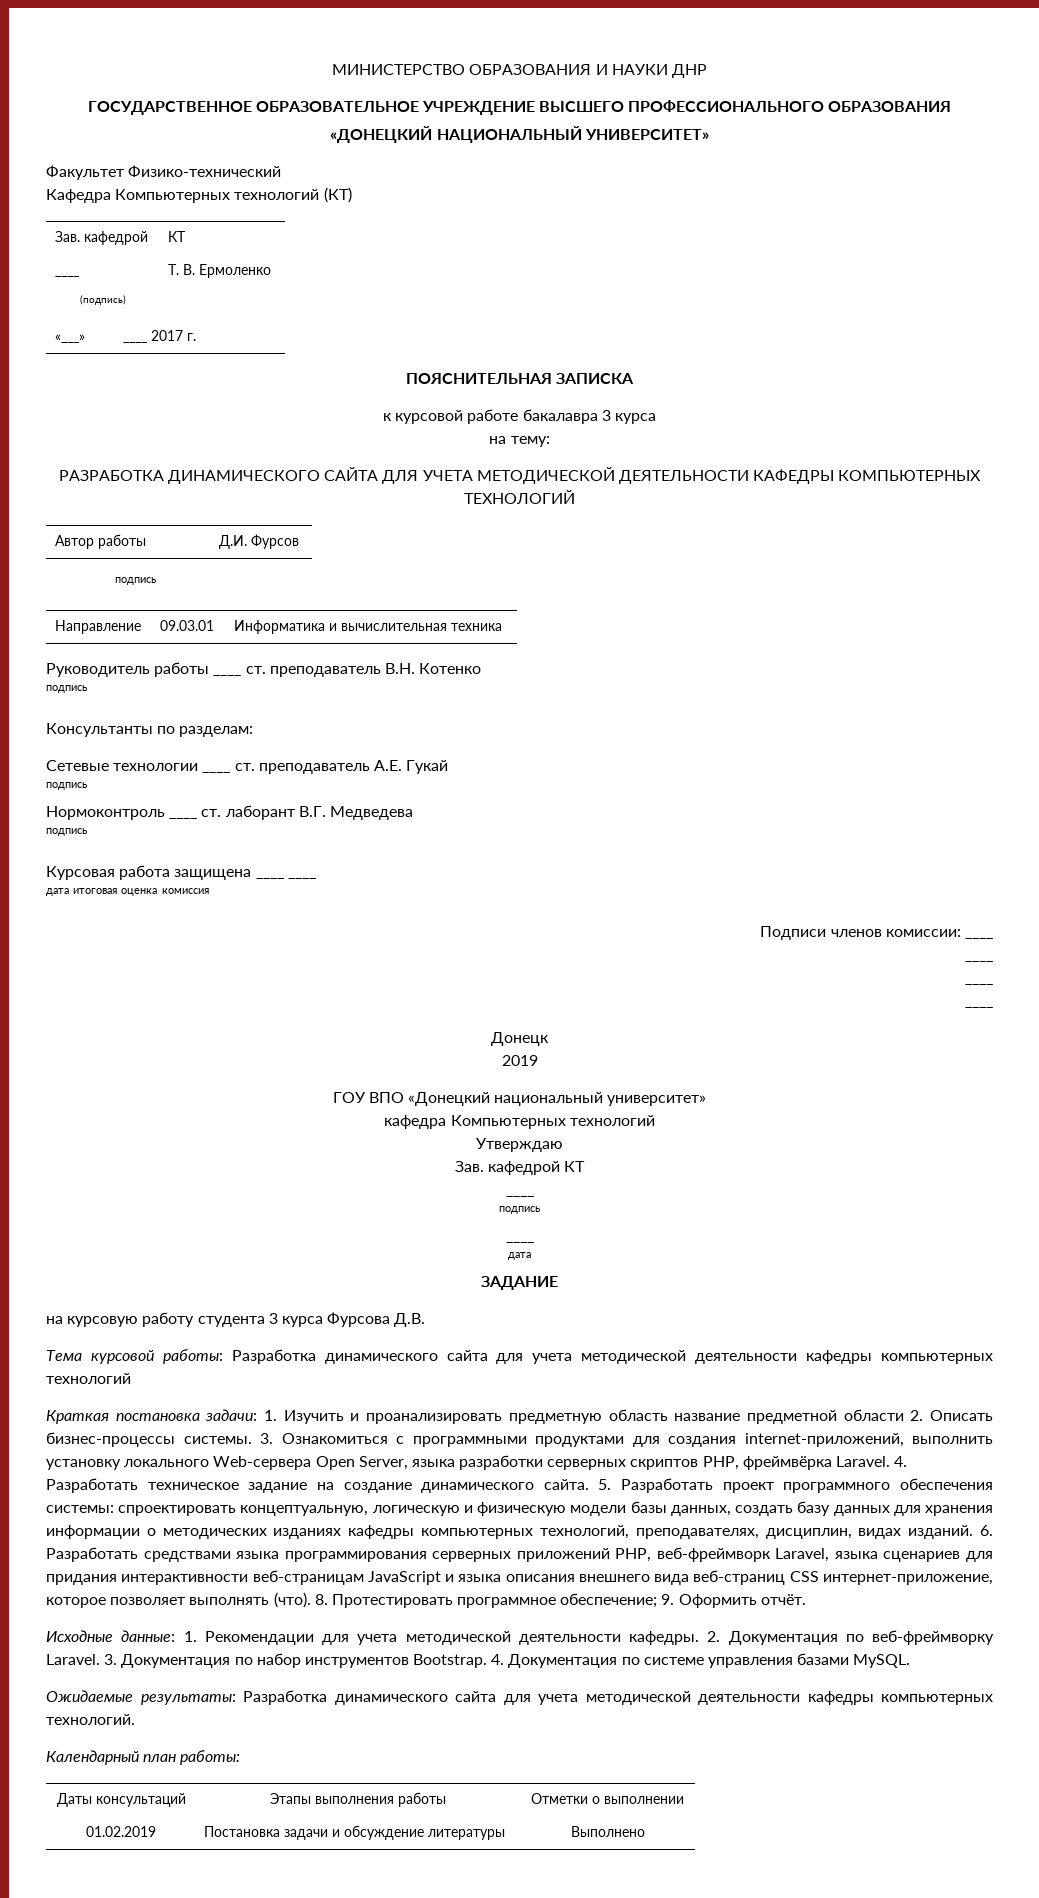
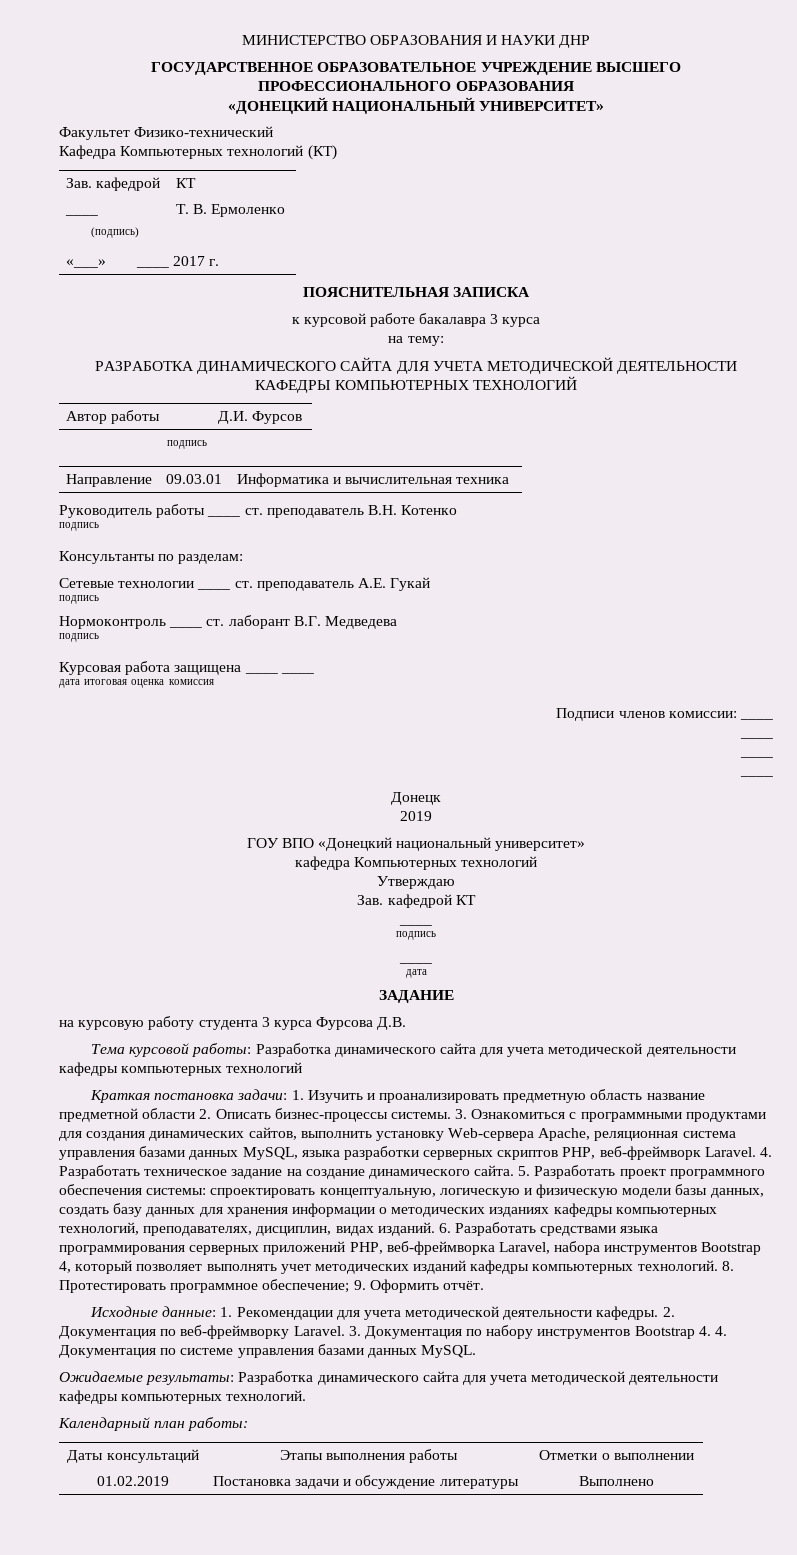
[744,1433,993,1447] [46,1456,408,1470] internet-приложений, выполнить установку локального Web-сервера Open Server, -> [149,1127,736,1141] [59,1146,298,1160] динамических сайтов, выполнить установку Web-сервера Apache, реляционная система управления базами данных MySQL,
[742,1456,832,1470] фреймвёрка -> [599,1146,701,1160] веб-фреймворк
[656,1547,993,1562] [46,1570,993,1585] [46,1592,311,1608] веб-фреймворк Laravel, языка сценариев для придания интерактивности веб-страницам JavaScript и языка описания внешнего вида веб-страниц CSS интернет-приложение, которое позволяет выполнять (что). -> [386,1241,762,1255] [59,1260,718,1274] веб-фреймворка Laravel, набора инструментов Bootstrap 4, который позволяет выполнять учет методических изданий кафедры компьютерных технологий.
[256,1653,488,1668] набор инструментов Bootstrap. -> [486,1325,711,1339] набору инструментов Bootstrap 4.
(850, 1659) none -> [367,1348,417,1358] данных

